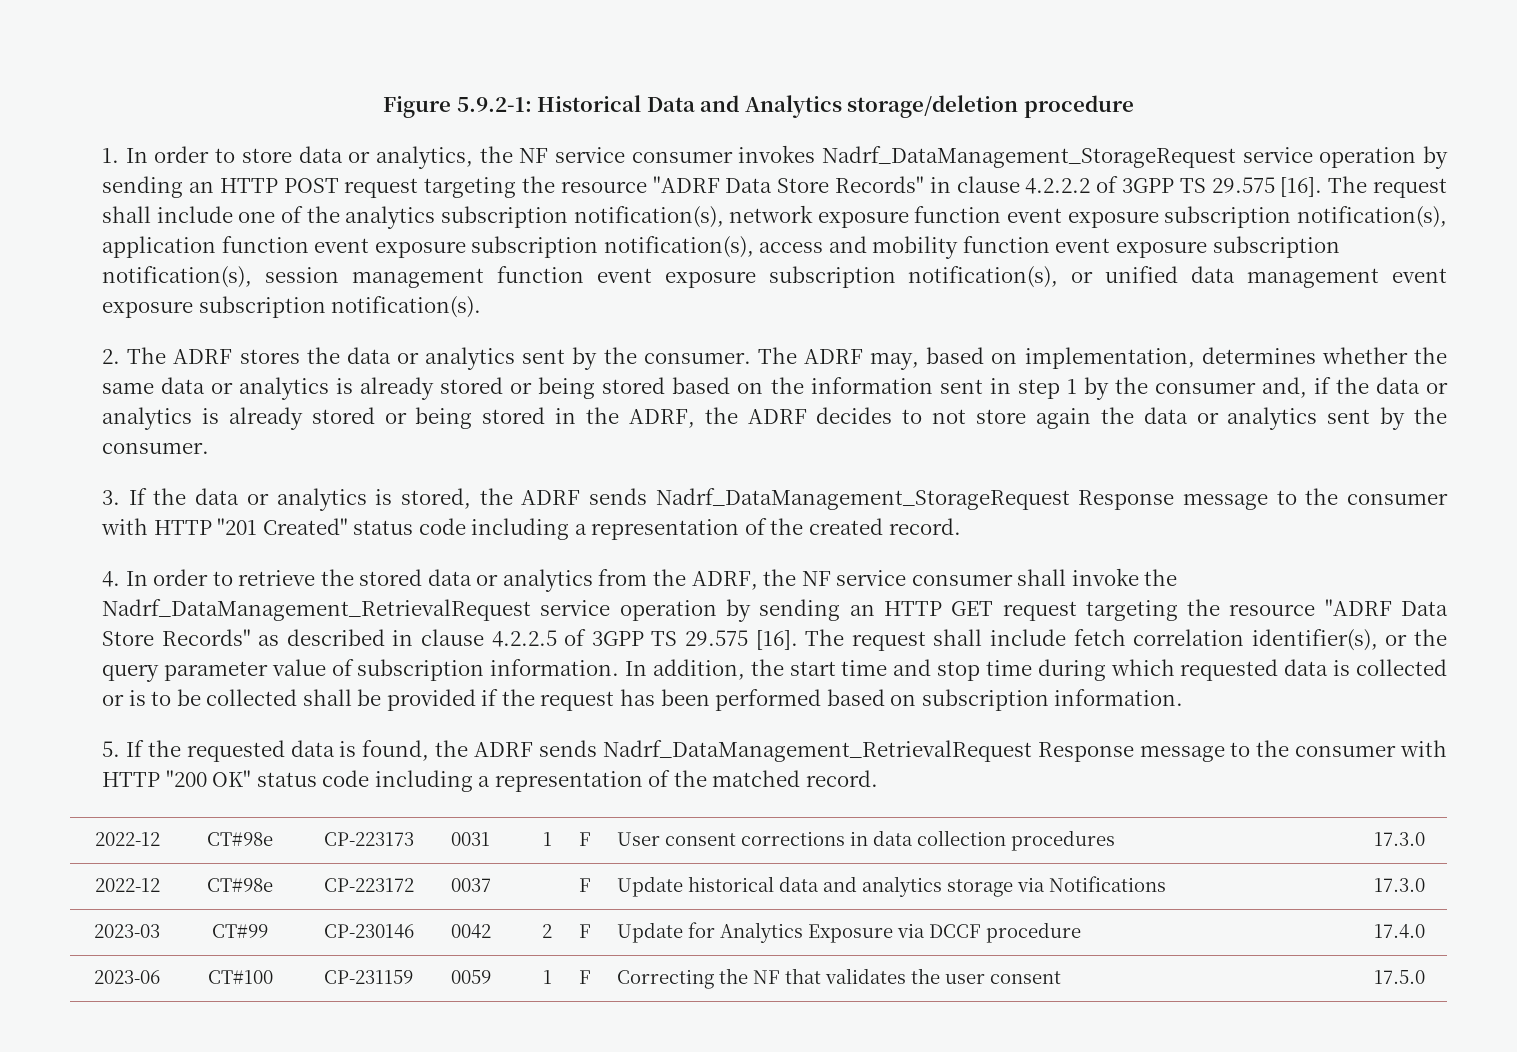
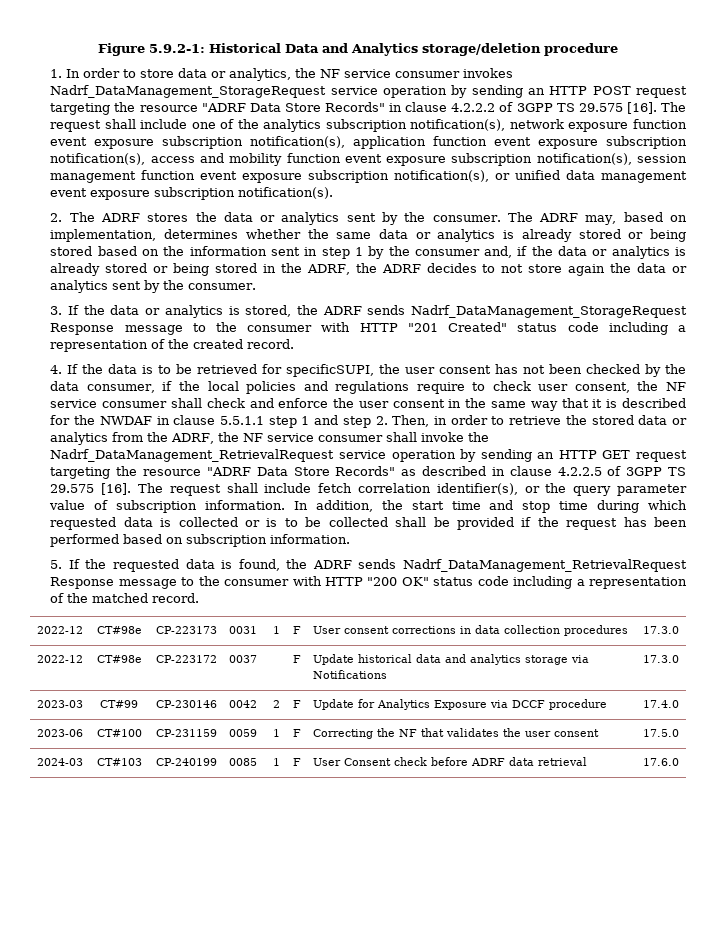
[125,571,148,586] In -> [67,364,687,377] [50,381,686,394] [50,398,686,411] [50,415,447,428] If the data is to be retrieved for specificSUPI, the user consent has not been checked by the data consumer, if the local policies and regulations require to check user consent, the NF service consumer shall check and enforce the user consent in the same way that it is described for the NWDAF in clause 5.5.1.1 step 1 and step 2. Then, in
(1425, 977) none -> [37,758,83,766] [96,758,142,766] [155,758,217,766] [229,758,258,766] [272,758,280,766] [292,758,301,766] [313,757,588,766] [642,758,679,766] // 2024-03 | CT#103 | CP-240199 | 0085 | 1 | F | User Consent check before ADRF data retrieval | 17.6.0

